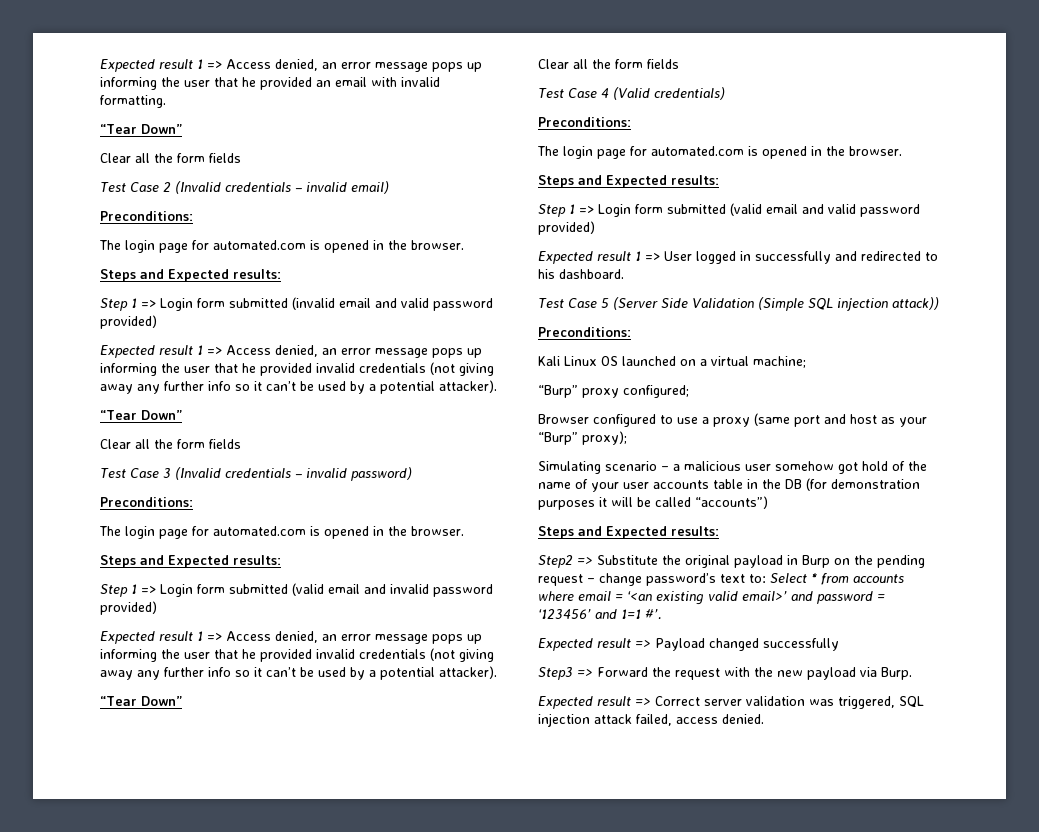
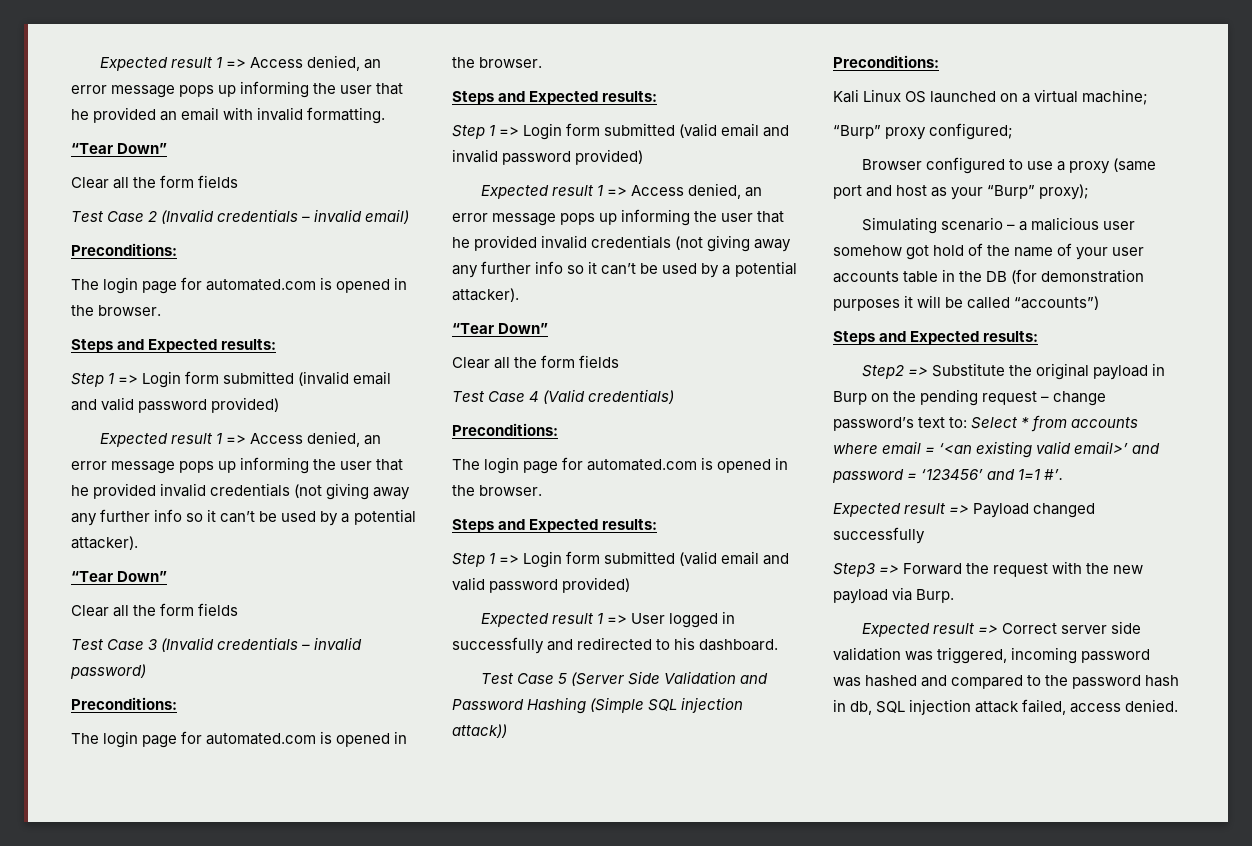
(754, 303) none -> [739,673,768,684] [452,697,587,714] and Password Hashing
(742, 702) none -> [1110,621,1141,634] side
(895, 702) none -> [1011,647,1151,664] [833,675,1180,689] [833,699,873,715] incoming password was hashed and compared to the password hash in db,

